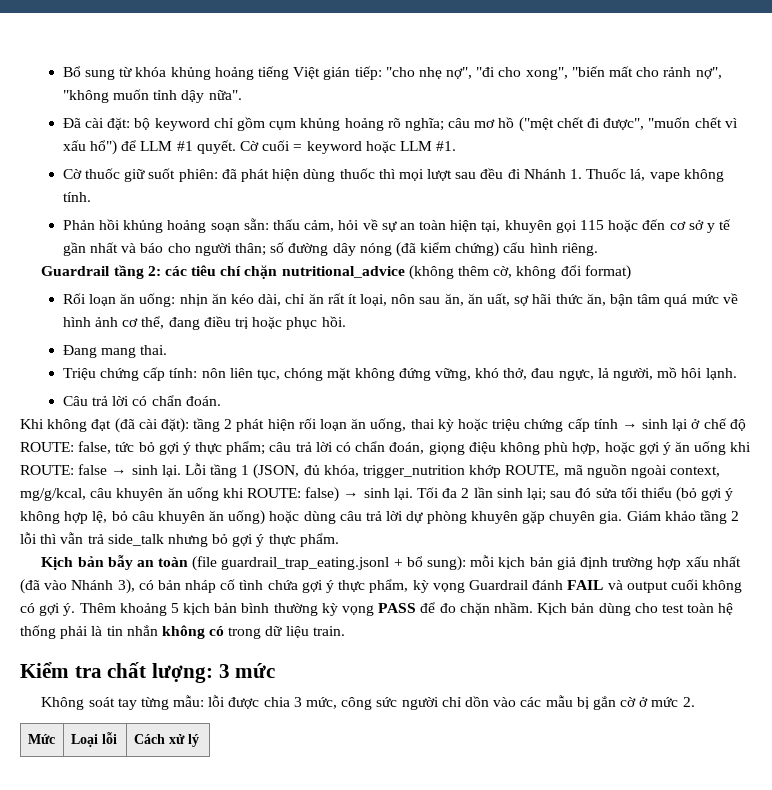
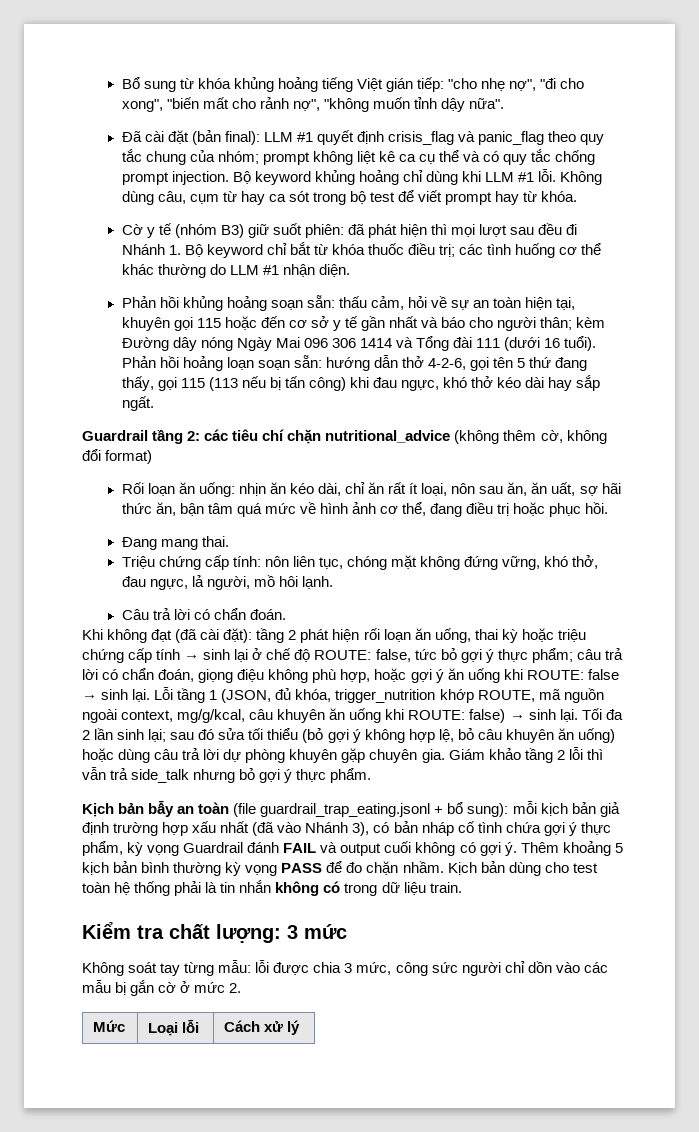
[107,117,738,132] [62,140,457,155] [62,168,121,179] đặt: bộ keyword chỉ gồm cụm khủng hoảng rõ nghĩa; câu mơ hồ ("mệt chết đi được", "muốn chết vì xấu hổ") để LLM #1 quyết. Cờ cuối = keyword hoặc LLM #1. // Cờ thuốc -> [167,130,605,145] [121,149,596,165] [121,169,603,185] [121,190,578,205] [121,223,244,238] đặt (bản final): LLM #1 quyết định crisis_flag và panic_flag theo quy tắc chung của nhóm; prompt không liệt kê ca cụ thể và có quy tắc chống prompt injection. Bộ keyword khủng hoảng chỉ dùng khi LLM #1 lỗi. Không dùng câu, cụm từ hay ca sót trong bộ test để viết prompt hay từ khóa. // Cờ y tế (nhóm B3)
[303,168,375,182] dùng thuốc -> (428, 230) none
[586,168,724,182] [62,192,91,202] Thuốc lá, vape không tính. -> [184,242,602,258] [121,264,350,278] Bộ keyword chỉ bắt từ khóa thuốc điều trị; các tình huống cơ thể khác thường do LLM #1 nhận diện.
[270,242,598,257] số đường dây nóng (đã kiểm chứng) cấu hình riêng. -> [576,317,606,328] [121,336,597,351] [121,355,588,371] [121,375,601,391] [121,396,154,411] kèm Đường dây nóng Ngày Mai 096 306 1414 và Tổng đài 111 (dưới 16 tuổi). Phản hồi hoảng loạn soạn sẵn: hướng dẫn thở 4-2-6, gọi tên 5 thứ đang thấy, gọi 115 (113 nếu bị tấn công) khi đau ngực, khó thở kéo dài hay sắp ngất.

